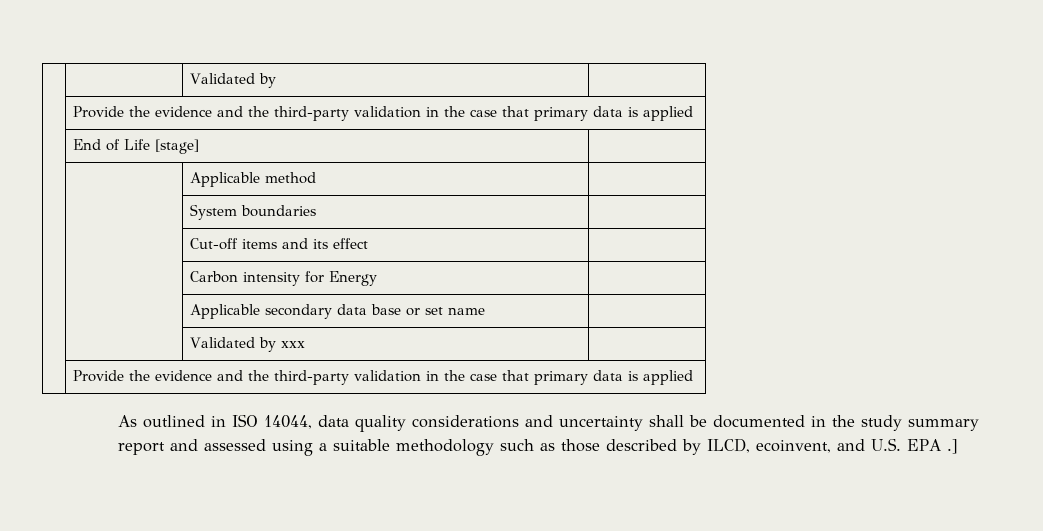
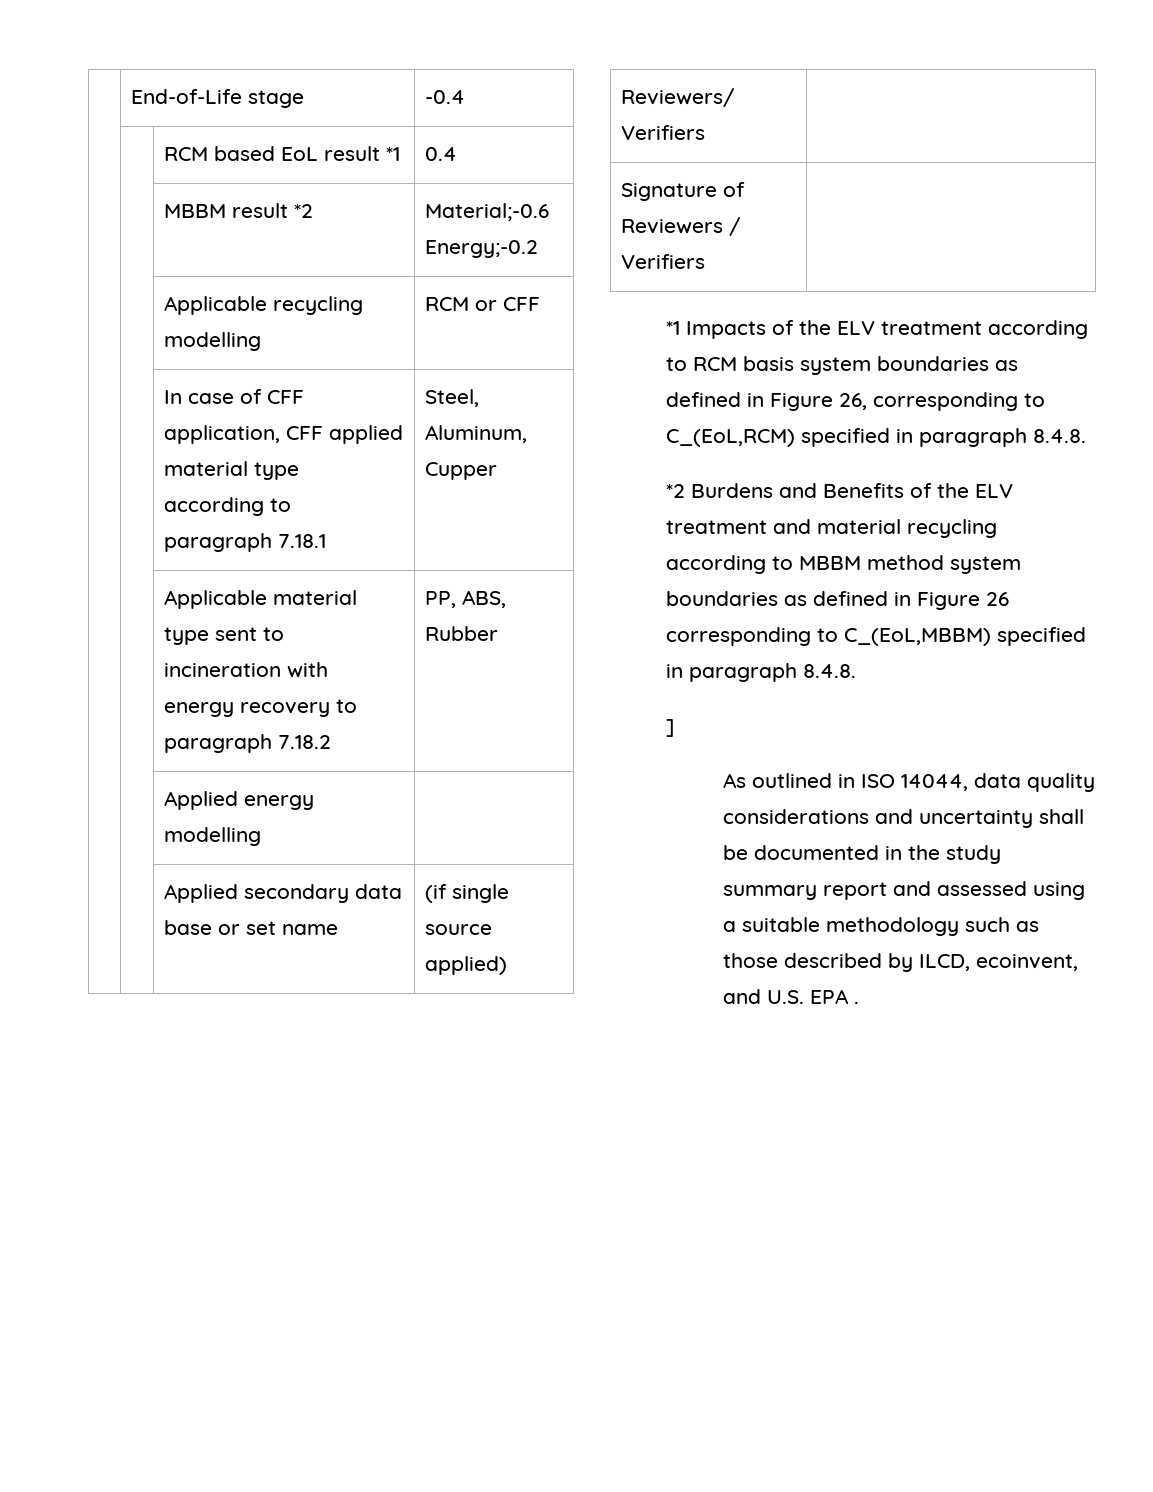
[189,73,276,88] [72,106,693,121] [72,139,199,154] [189,172,316,187] [189,204,316,220] [189,238,368,250] [189,271,377,286] [189,304,260,319] | | Validated by | // | Provide the evidence and the third-party validation in the case that primary data is applied // | End of Life [stage] | // | | Applicable method | // | | System boundaries | // | | Cut-off items and its effect | // | | Carbon intensity for Energy | // | | Applicable -> [131,89,305,108] [425,90,466,104] [164,146,401,161] [425,147,458,161] [164,203,314,218] [425,203,550,221] [425,240,539,258] [164,296,364,315] [164,332,262,351] [425,297,541,311] [164,389,305,404] [164,425,404,444] [164,461,300,480] [164,497,292,516] [164,533,327,552] [425,389,480,407] [425,425,528,443] [425,462,498,480] [164,590,358,609] [164,627,285,645] [164,662,329,678] [164,699,358,717] [164,734,332,753] [425,590,507,608] [425,626,499,641] [164,791,315,810] [164,827,262,846] [164,884,239,903] | End-of-Life stage | -0.4 // | | RCM based EoL result *1 | 0.4 // | | MBBM result *2 | Material;-0.6 Energy;-0.2 // | | Applicable recycling modelling | RCM or CFF // | | In case of CFF application, CFF applied material type according to paragraph 7.18.1 | Steel, Aluminum, Cupper // | | Applicable material type sent to incineration with energy recovery to paragraph 7.18.2 | PP, ABS, Rubber // | | Applied energy modelling | // | | Applied
[189,337,305,352] [72,370,693,385] // | | Validated by xxx | // | Provide the evidence and the third-party validation in the case that primary data is applied -> [425,884,510,903] [425,924,493,935] [425,956,508,975] [621,88,736,107] [621,125,706,140] [621,182,746,201] [621,217,742,236] [621,254,706,269] [666,320,1089,339] [666,356,1019,375] [666,392,1046,411] [666,428,1087,447] [666,483,1014,498] [666,519,998,538] [666,555,1022,574] [666,591,1010,610] [666,627,1087,646] [666,663,857,682] [666,719,675,737] (if single source applied) // Reviewers/ Verifiers | // Signature of Reviewers / Verifiers | // *1 Impacts of the ELV treatment according to RCM basis system boundaries as defined in Figure 26, corresponding to C_(EoL,RCM) specified in paragraph 8.4.8. // *2 Burdens and Benefits of the ELV treatment and material recycling according to MBBM method system boundaries as defined in Figure 26 corresponding to C_(EoL,MBBM) specified in paragraph 8.4.8. // ]
[947,439,959,454] .] -> [853,1001,859,1004] .

